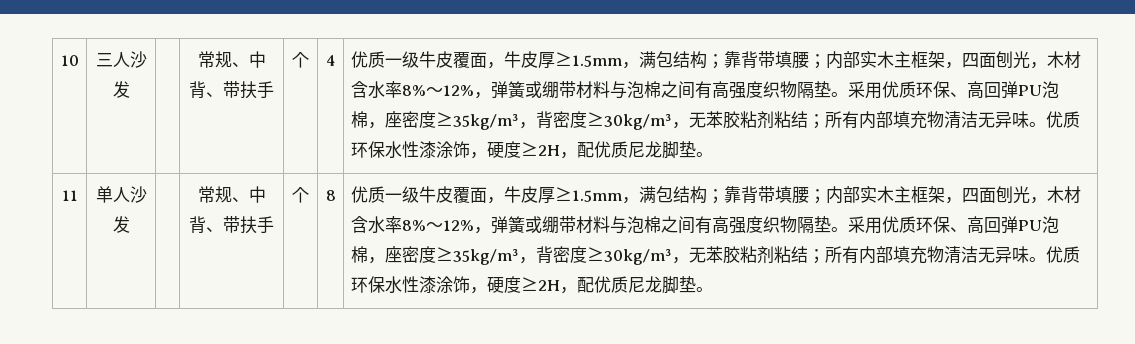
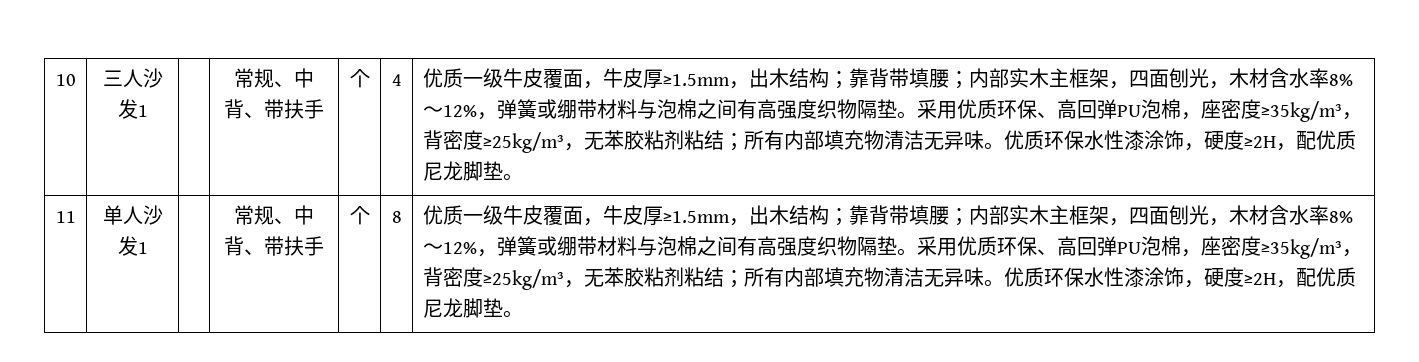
(130, 89) none -> [137,105,148,117] 1
[638,51,673,68] 满包 -> [748,68,789,88] 出木
[586,112,672,130] ≥30kg/m³ -> [482,132,564,153] ≥25kg/m³
(130, 224) none -> [137,242,148,254] 1
[638,186,673,203] 满包 -> [748,205,789,225] 出木
[586,247,672,265] ≥30kg/m³ -> [482,269,564,290] ≥25kg/m³

